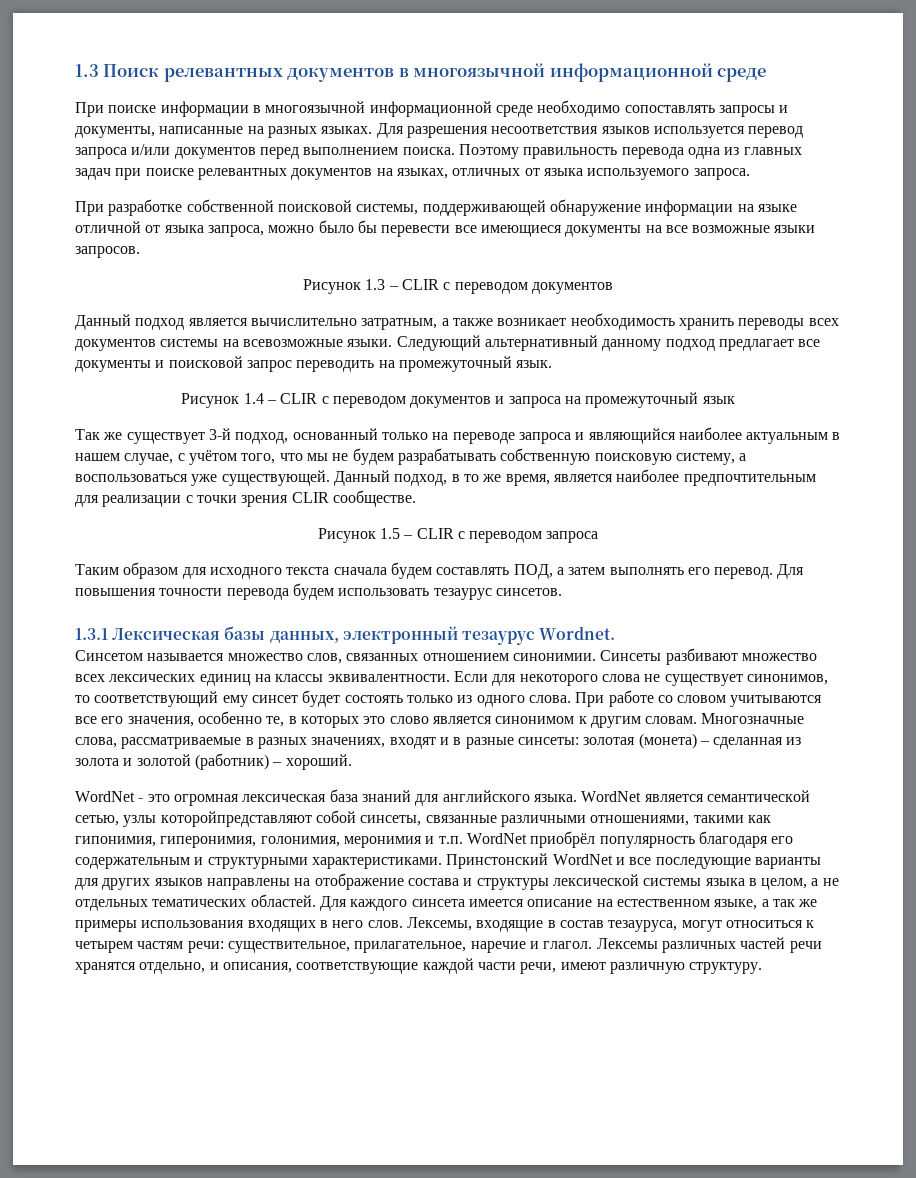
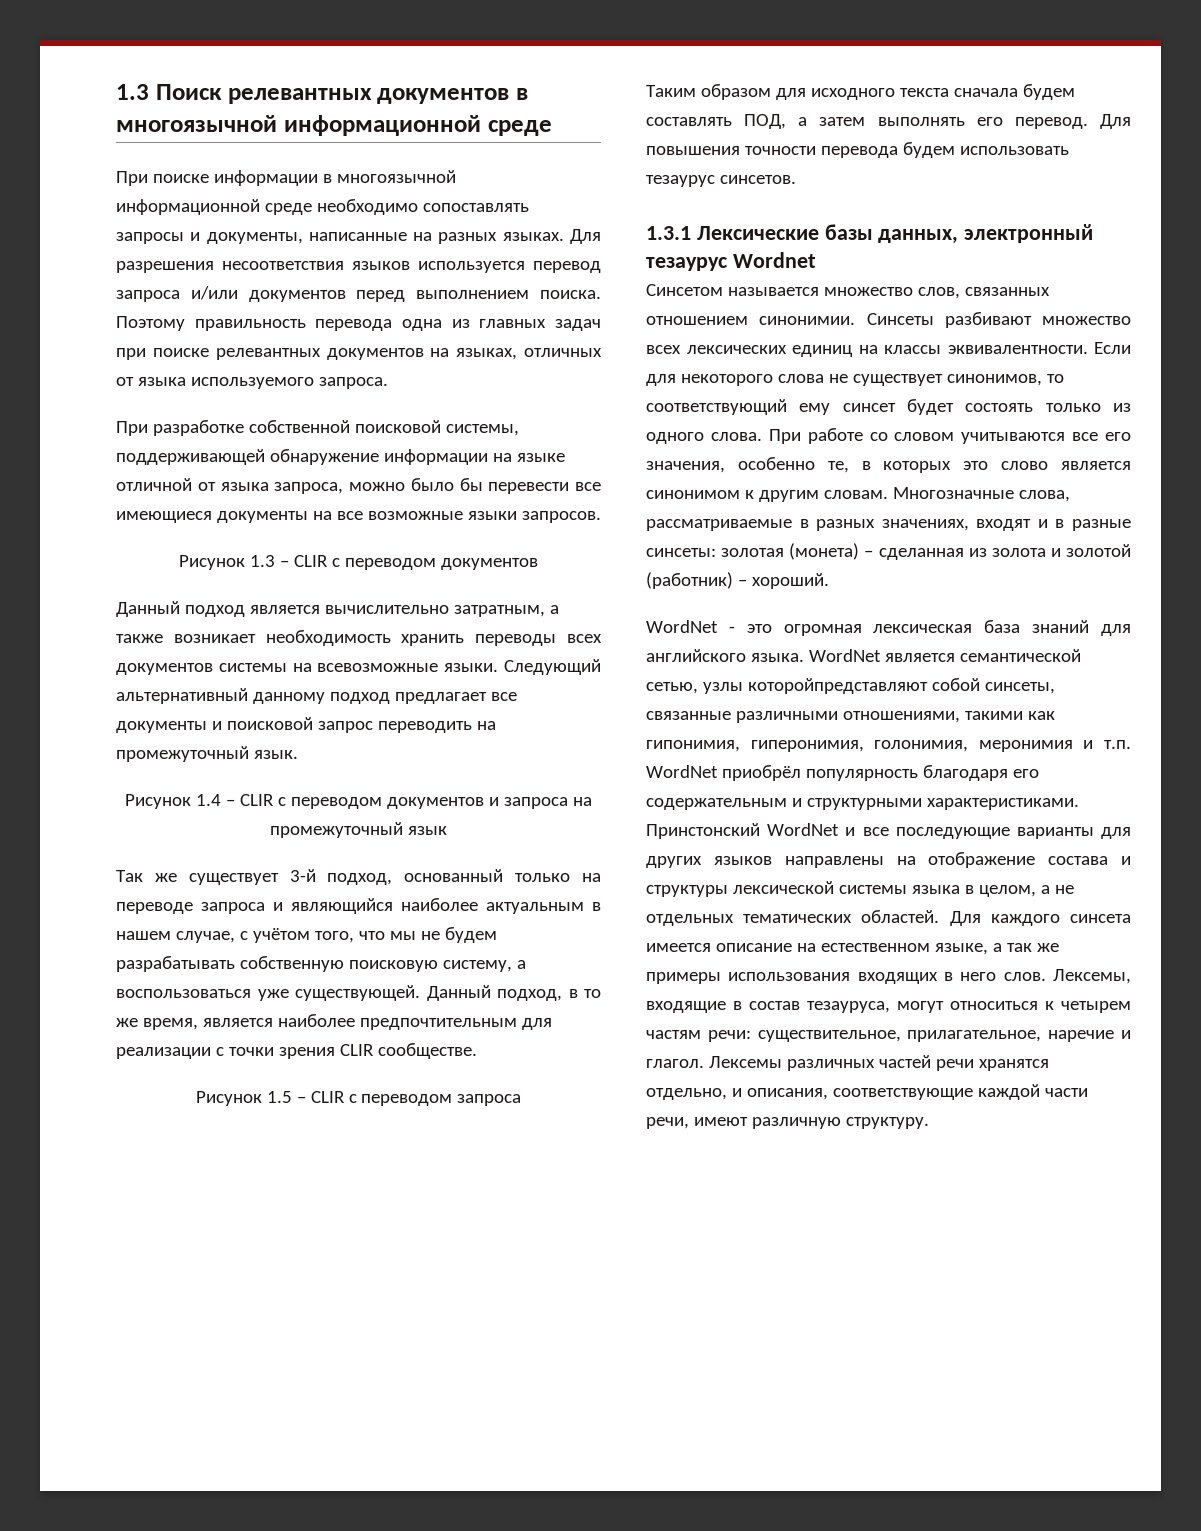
[112,628,221,640] Лексическая -> [696,226,819,240] Лексические
[539,626,616,640] Wordnet. -> [732,252,816,268] Wordnet

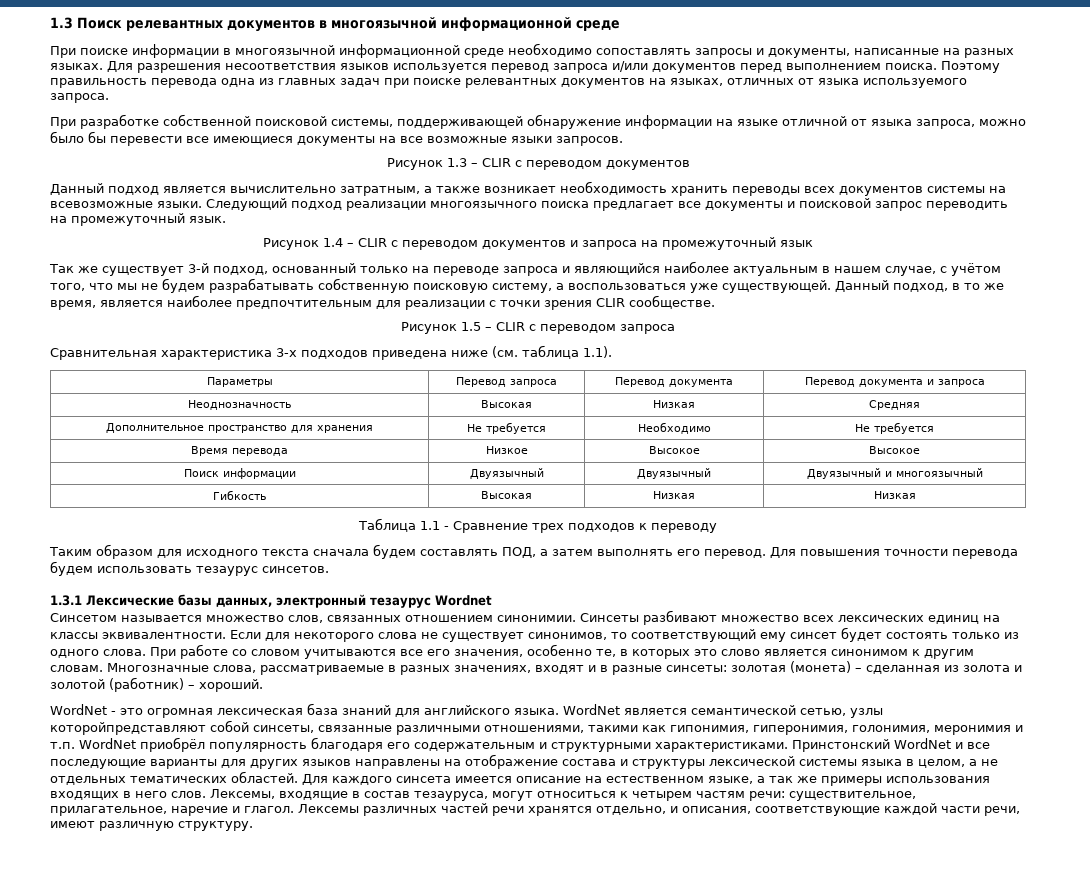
[116,688,390,704] альтернативный данному подход -> [291,201,589,211] подход реализации многоязычного поиска
(522, 1100) none -> [50,345,612,360] [206,377,273,387] [456,377,557,387] [615,377,734,387] [804,377,985,387] [188,400,291,410] [481,400,532,408] [653,400,696,408] [869,400,921,410] [106,423,373,433] [467,422,546,434] [637,422,711,434] [855,422,935,434] [191,446,288,456] [485,446,528,454] [648,446,700,454] [869,446,921,454] [183,468,296,479] [469,468,544,479] [637,468,712,479] [806,468,983,479] [213,490,266,500] [481,491,532,499] [653,491,696,499] [873,491,916,499] [358,518,717,533] // Сравнительная характеристика 3-х подходов приведена ниже (см. таблица 1.1). // Параметры | Перевод запроса | Перевод документа | Перевод документа и запроса // Неоднозначность | Высокая | Низкая | Средняя // Дополнительное пространство для хранения | Не требуется | Необходимо | Не требуется // Время перевода | Низкое | Высокое | Высокое // Поиск информации | Двуязычный | Двуязычный | Двуязычный и многоязычный // Гибкость | Высокая | Низкая | Низкая // Таблица 1.1 - Сравнение трех подходов к переводу

